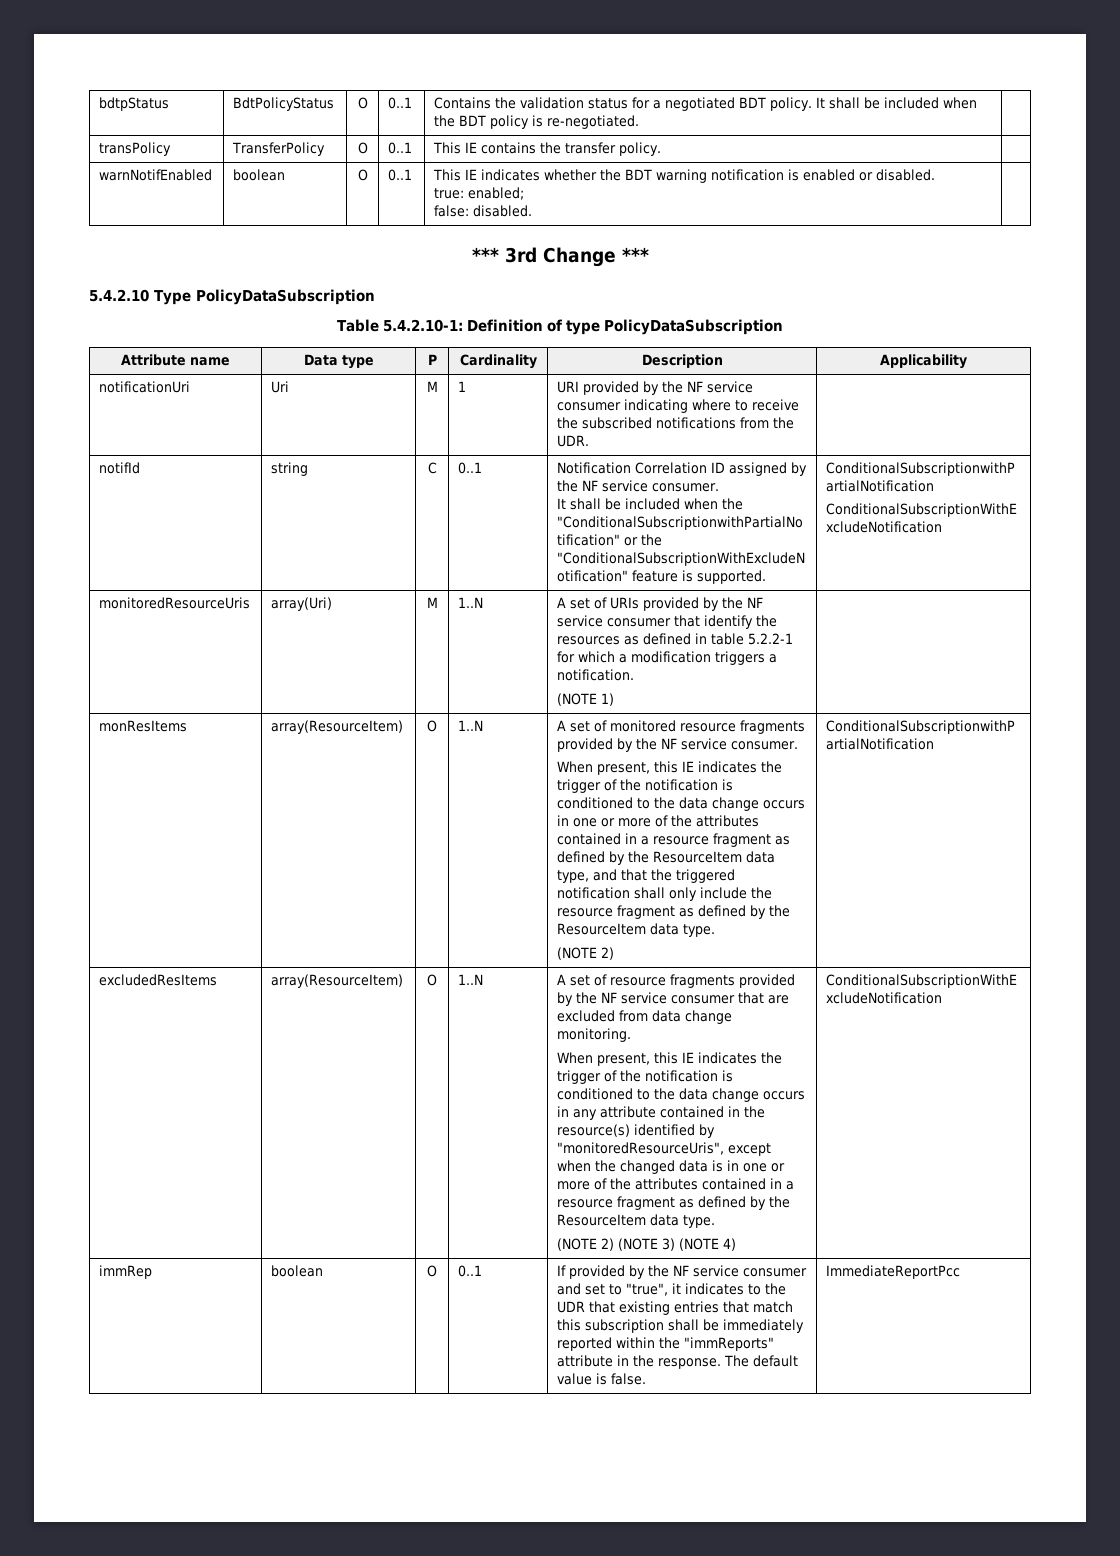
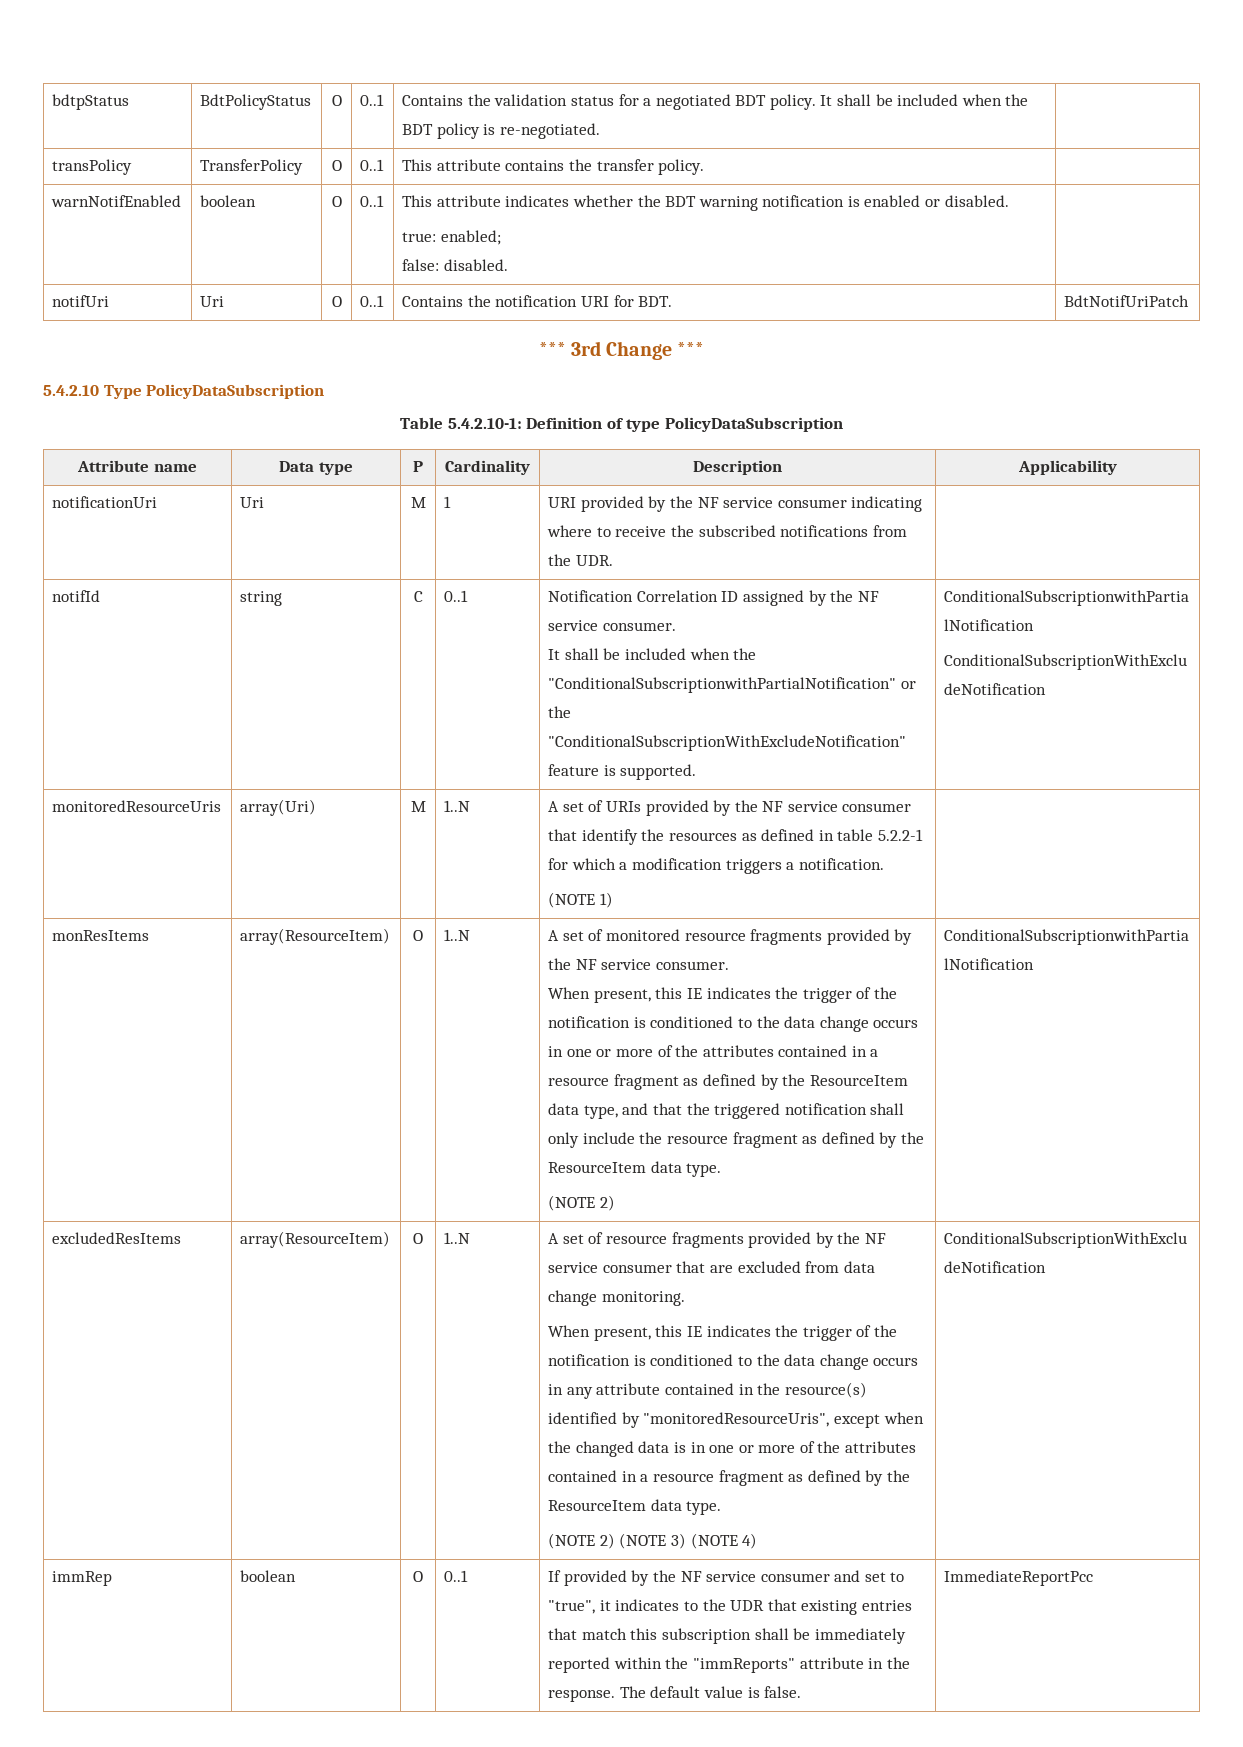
[465,142,478,153] IE -> [436,159,501,171] attribute
[465,169,478,180] IE -> [436,195,501,207] attribute
(533, 211) none -> [52,295,110,307] [200,296,225,307] [331,296,342,307] [360,295,385,307] [402,295,673,307] [1064,295,1190,307] // notifUri | Uri | O | 0..1 | Contains the notification URI for BDT. | BdtNotifUriPatch

